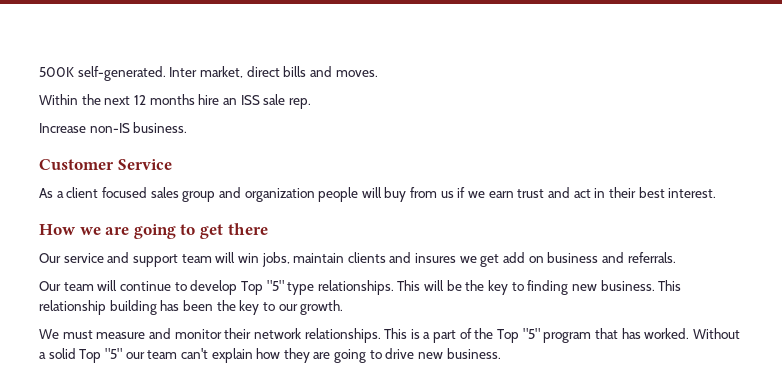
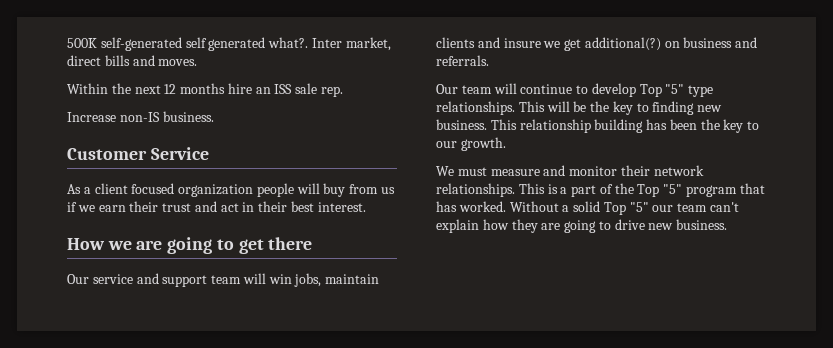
[77,66,166,81] self-generated. -> [100,37,309,51] self-generated self generated what?.
[150,187,241,202] sales group and -> (175, 188) none
(514, 194) none -> [129,201,159,212] their
[415,253,457,263] insures -> [503,38,541,48] insure
[503,252,526,263] add -> [584,37,661,51] additional(?)

